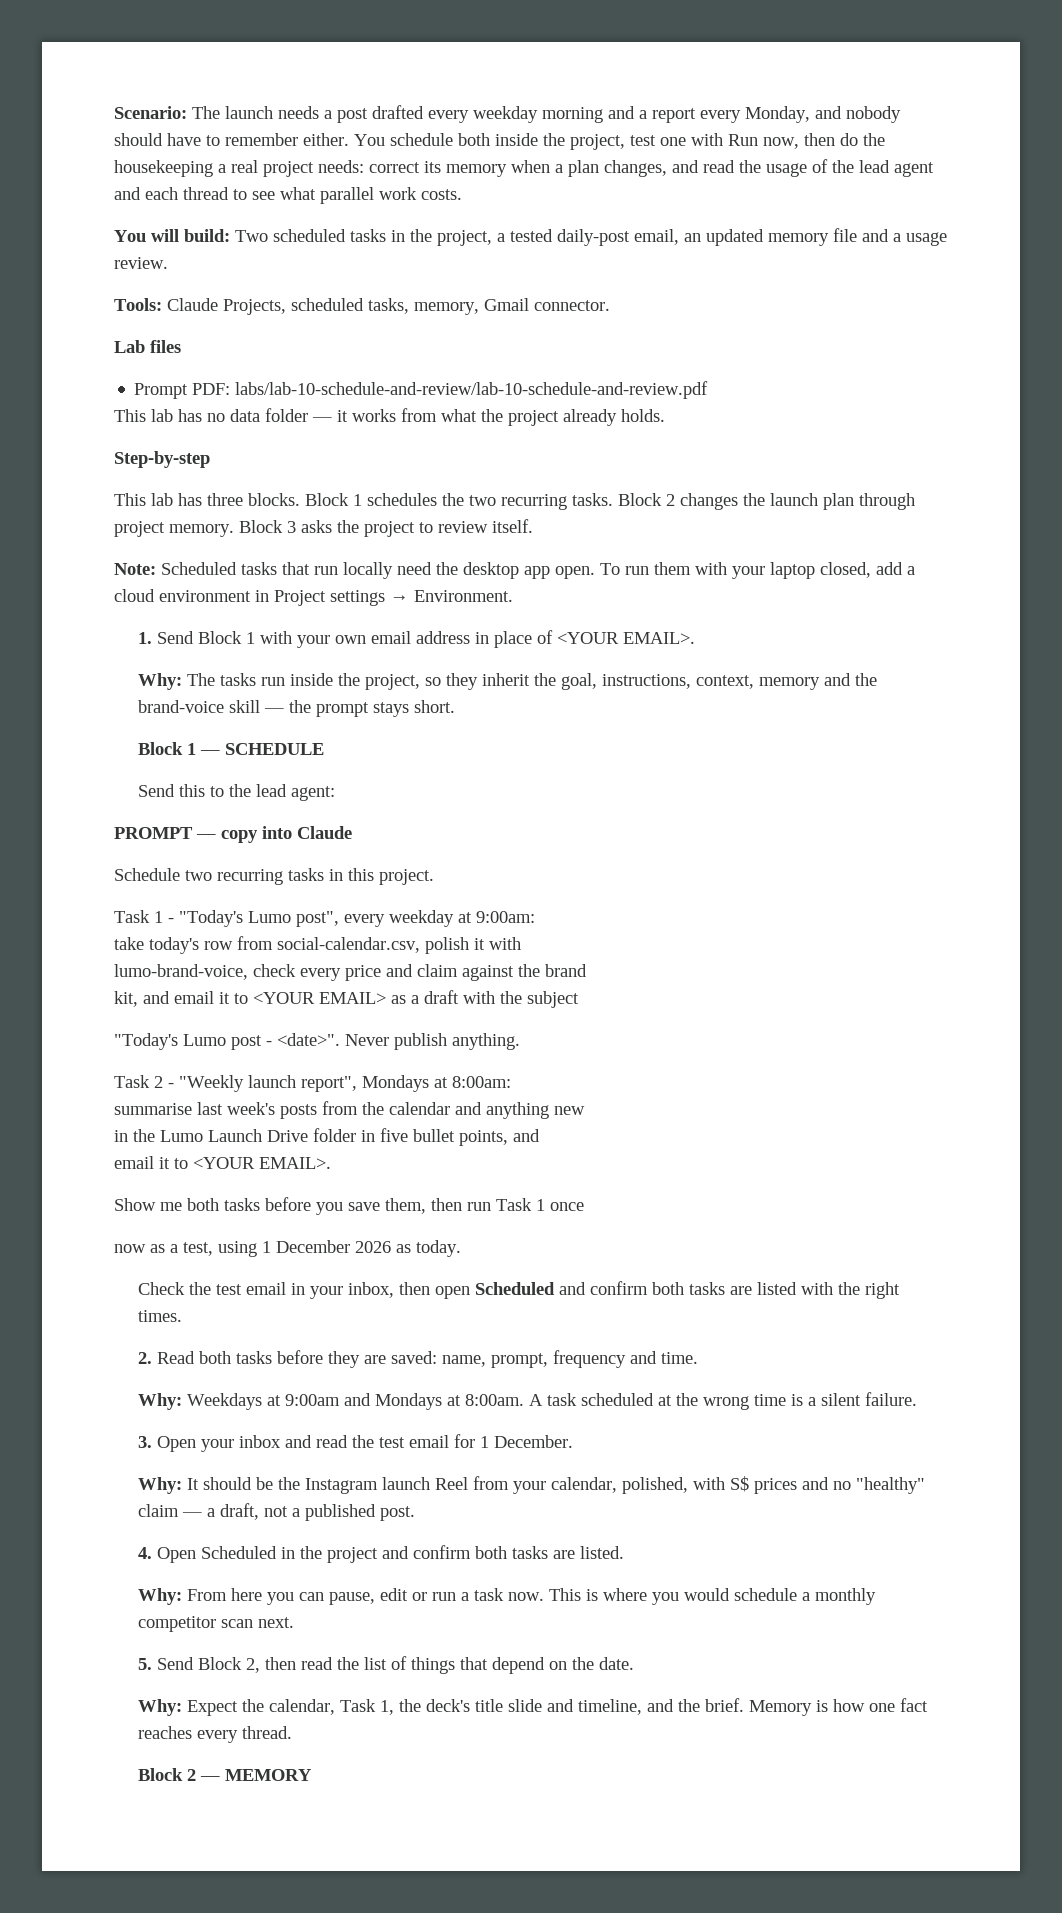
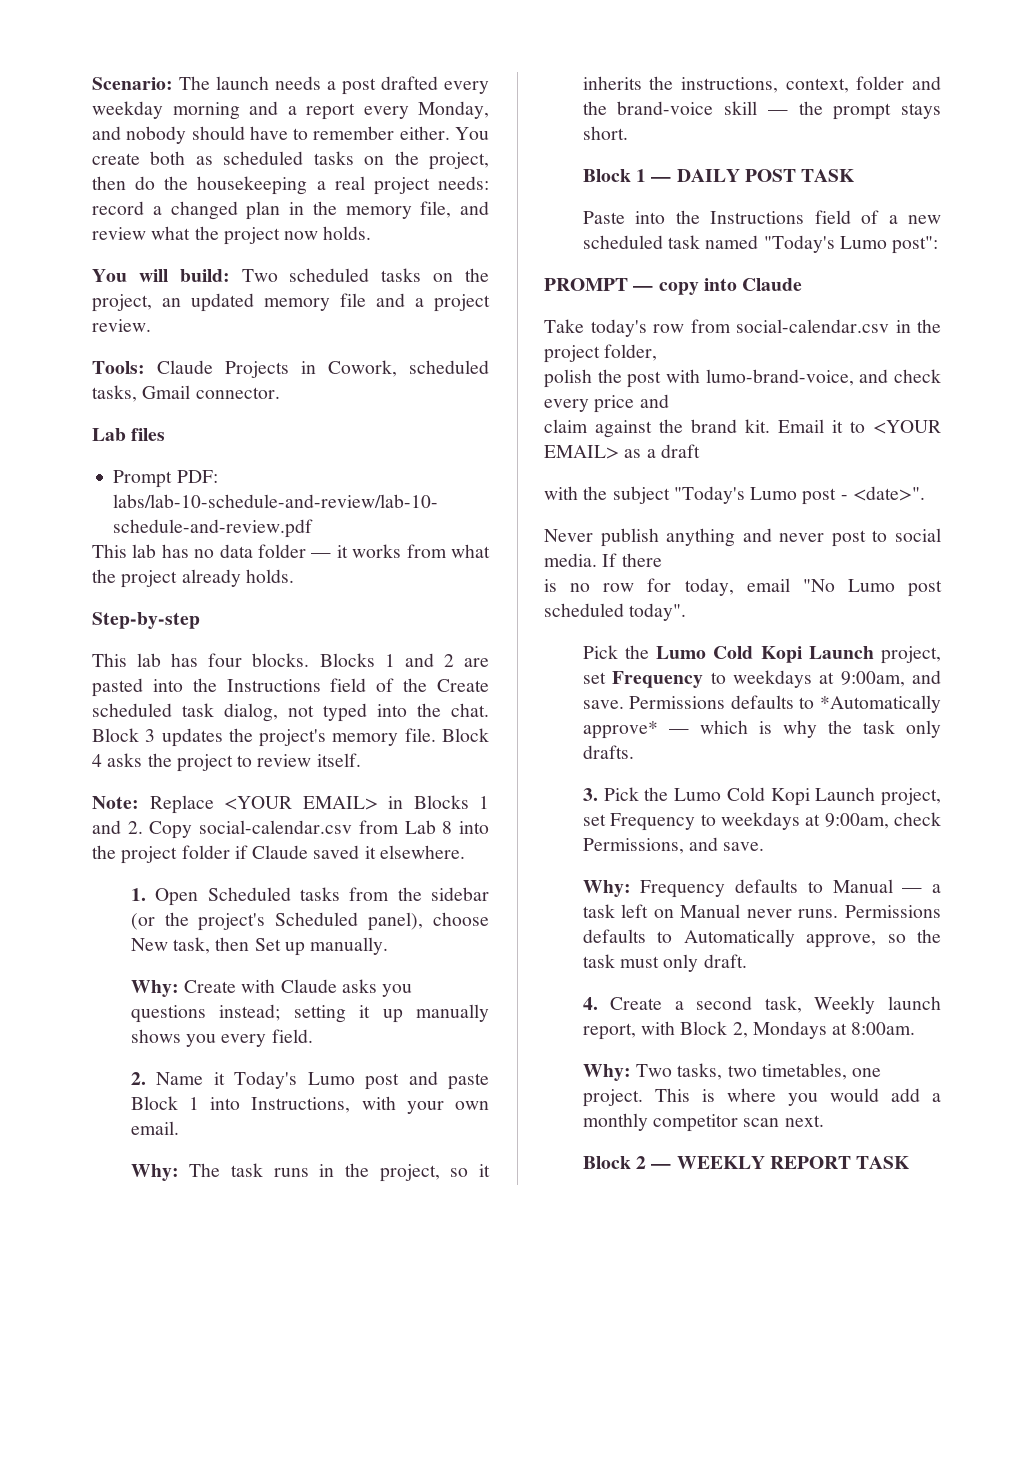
[390,133,799,150] schedule both inside the project, test one with Run now, -> [92,151,489,170] create both as scheduled tasks on the project,
[369,159,934,177] [114,187,462,204] correct its memory when a plan changes, and read the usage of the lead agent and each thread to see what parallel work costs. -> [92,201,489,220] [92,226,372,245] record a changed plan in the memory file, and review what the project now holds.
[391,229,679,246] in the project, a tested daily-post email, -> [433,268,489,282] [92,294,152,312] on the project,
[906,232,947,246] usage -> [434,294,490,312] project
[223,299,286,315] Projects, -> [225,360,397,378] Projects in Cowork,
[414,302,479,315] memory, -> (137, 393) none
[207,493,915,510] [114,520,296,537] three blocks. Block 1 schedules the two recurring tasks. Block 2 changes the launch plan through project memory. Block 3 -> [208,653,489,667] [92,678,489,697] [92,703,489,722] [92,728,489,747] [92,754,102,767] four blocks. Blocks 1 and 2 are pasted into the Instructions field of the Create scheduled task dialog, not typed into the chat. Block 3 updates the project's memory file. Block 4
[161,562,915,579] [114,589,513,606] [138,630,696,648] [138,673,598,690] Scheduled tasks that run locally need the desktop app open. To run them with your laptop closed, add a cloud environment in Project settings → Environment. // 1. Send Block 1 with your own email address in place of <YOUR EMAIL>. // Why: The tasks run inside the project, so they inherit the goal, -> [149,795,489,814] [92,820,489,839] [92,845,465,864] [130,887,489,906] [130,912,489,931] [130,937,389,956] [130,979,413,997] [130,1004,489,1023] [130,1029,313,1047] [130,1071,490,1090] [130,1096,489,1114] [130,1121,179,1135] [130,1163,490,1182] [582,76,674,90] Replace <YOUR EMAIL> in Blocks 1 and 2. Copy social-calendar.csv from Lab 8 into the project folder if Claude saved it elsewhere. // 1. Open Scheduled tasks from the sidebar (or the project's Scheduled panel), choose New task, then Set up manually. // Why: Create with Claude asks you questions instead; setting it up manually shows you every field. // 2. Name it Today's Lumo post and paste Block 1 into Instructions, with your own email. // Why: The task runs in the project, so it inherits the
[759,677,821,690] memory -> [856,76,905,90] folder
[225,743,325,755] [138,784,336,801] SCHEDULE // Send this to the lead agent: -> [676,169,855,182] [582,210,941,224] [582,235,939,254] DAILY POST TASK // Paste into the Instructions field of a new scheduled task named "Today's Lumo post":
[114,868,434,885] [114,910,535,927] [114,936,521,954] [114,964,248,980] Schedule two recurring tasks in this project. // Task 1 - "Today's Lumo post", every weekday at 9:00am: // take today's row from social-calendar.csv, polish it with // lumo-brand-voice, -> [544,319,941,337] [544,344,658,363] [544,369,889,388] Take today's row from social-calendar.csv in the project folder, // polish the post with lumo-brand-voice, and
(413, 970) none -> (669, 401) //
[114,991,214,1007] // kit, and email -> [745,419,824,433] kit. Email
(459, 997) none -> (700, 451) //
(579, 999) // -> (670, 495) none
(340, 1039) none -> (925, 493) //
[452,1033,520,1050] [114,1075,511,1092] [114,1101,585,1119] [114,1128,540,1146] [114,1156,331,1169] [114,1197,584,1215] [114,1240,461,1257] [138,1281,901,1299] [138,1310,183,1322] [138,1350,699,1368] [138,1392,918,1410] [138,1434,574,1452] [138,1476,926,1494] [138,1503,416,1521] [138,1545,625,1563] [138,1588,545,1605] anything. // Task 2 - "Weekly launch report", Mondays at 8:00am: // summarise last week's posts from the calendar and anything new // in the Lumo Launch Drive folder in five bullet points, and // email it to <YOUR EMAIL>. // Show me both tasks before you save them, then run Task 1 once // now as a test, using 1 December 2026 as today. // Check the test email in your inbox, then open Scheduled and confirm both tasks are listed with the right times. // 2. Read both tasks before they are saved: name, prompt, frequency and time. // Why: Weekdays at 9:00am and Mondays at 8:00am. A task scheduled at the wrong time is a silent failure. // 3. Open your inbox and read the test email for 1 December. // Why: It should be the Instagram launch Reel from your calendar, polished, with S$ prices and no "healthy" claim — a draft, not a published post. // 4. Open Scheduled in the project and confirm both tasks are listed. // Why: From here you can pause, edit or run a task now. -> [666,528,941,547] [544,553,662,567] [544,578,942,597] [544,603,687,621] [582,645,941,664] [582,670,941,688] [582,695,941,713] [582,720,941,739] [582,745,634,759] [582,787,941,806] [582,812,941,831] [582,837,765,854] [582,879,941,898] [582,904,941,918] [582,929,941,948] [582,954,747,972] [582,996,941,1014] [582,1021,916,1040] [582,1063,882,1081] [582,1089,643,1107] anything and never post to social media. If there // is no row for today, email "No Lumo post scheduled today". // Pick the Lumo Cold Kopi Launch project, set Frequency to weekdays at 9:00am, and save. Permissions defaults to *Automatically approve* — which is why the task only drafts. // 3. Pick the Lumo Cold Kopi Launch project, set Frequency to weekdays at 9:00am, check Permissions, and save. // Why: Frequency defaults to Manual — a task left on Manual never runs. Permissions defaults to Automatically approve, so the task must only draft. // 4. Create a second task, Weekly launch report, with Block 2, Mondays at 8:00am. // Why: Two tasks, two timetables, one project.
[734,1588,798,1601] schedule -> [890,1088,920,1102] add
[138,1656,635,1674] [138,1698,929,1716] [138,1726,293,1743] // 5. Send Block 2, then read the list of things that depend on the date. // Why: Expect the calendar, Task 1, the deck's title slide and timeline, and the brief. Memory is how one fact reaches every thread. -> (824, 1121) none
[225,1769,313,1781] MEMORY -> [676,1156,910,1169] WEEKLY REPORT TASK

